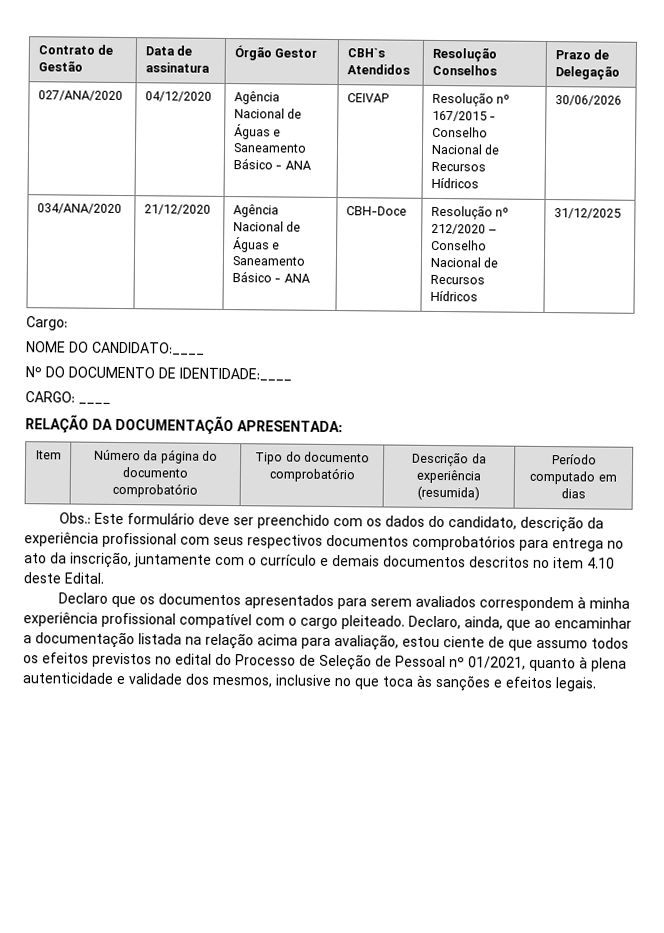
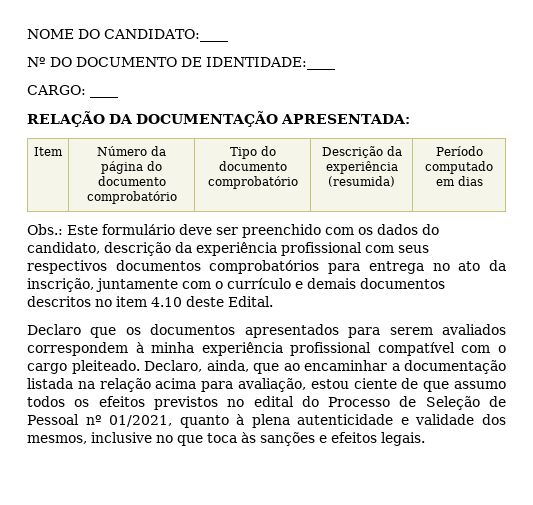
[37,44,114,55] [37,60,83,72] [144,45,193,56] [144,62,210,73] [233,45,318,61] [346,47,385,58] [346,64,410,75] [431,46,497,63] [431,64,497,76] [554,49,610,60] [554,65,620,81] [37,90,123,102] [144,91,212,102] [233,91,280,105] [233,108,303,119] [233,124,282,140] [232,143,307,153] [232,158,311,170] [346,93,389,103] [431,92,511,107] [431,110,497,122] [431,126,488,138] [430,143,501,155] [430,161,486,172] [430,177,479,189] [554,95,622,106] [36,203,122,215] [143,204,211,215] [232,204,279,218] [232,221,302,232] [232,237,281,253] [231,256,305,266] [231,271,310,283] [345,206,407,216] [430,205,510,220] [430,223,498,235] [430,239,487,251] [429,256,499,268] [429,274,485,285] [429,290,478,302] [553,208,621,219] [26,316,68,331] Contrato de Gestão | Data de assinatura | Órgão Gestor | CBH`s Atendidos | Resolução Conselhos | Prazo de Delegação // 027/ANA/2020 | 04/12/2020 | Agência Nacional de Águas e Saneamento Básico - ANA | CEIVAP | Resolução nº 167/2015 - Conselho Nacional de Recursos Hídricos | 30/06/2026 // 034/ANA/2020 | 21/12/2020 | Agência Nacional de Águas e Saneamento Básico - ANA | CBH-Doce | Resolução nº 212/2020 – Conselho Nacional de Recursos Hídricos | 31/12/2025 // Cargo: // -> (27, 34) none

